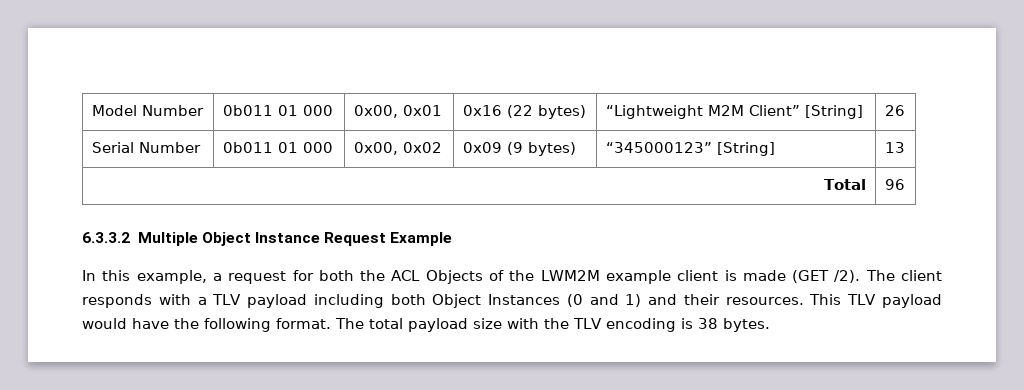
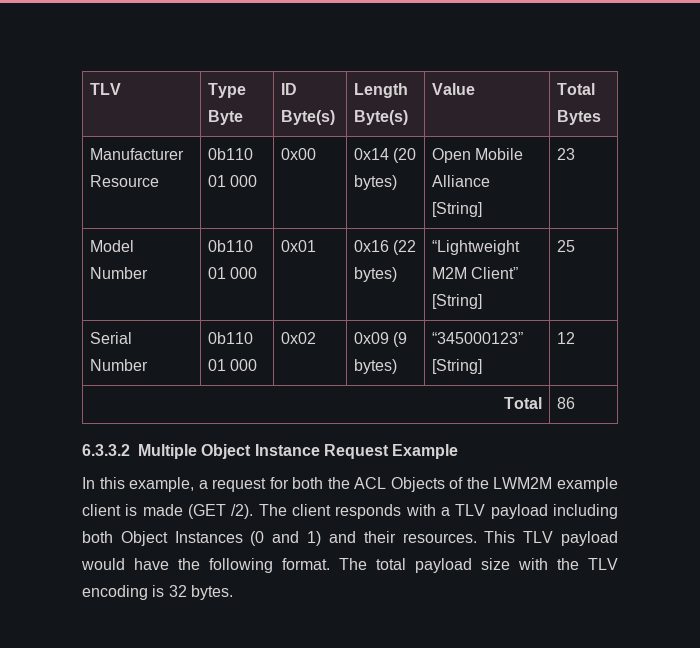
(91, 110) none -> [90,83,122,95] [208,83,247,98] [208,110,244,125] [281,83,298,95] [281,110,336,125] [354,83,409,98] [354,110,409,125] [432,83,476,95] [557,83,596,95] [557,110,602,125] [90,148,185,160] [90,175,160,187] [208,148,254,160] [208,175,258,187] [281,148,317,160] [354,148,417,163] [354,175,398,190] [432,148,524,163] [432,175,491,187] [432,202,483,217] [557,148,576,160] TLV | Type Byte | ID Byte(s) | Length Byte(s) | Value | Total Bytes // Manufacturer Resource | 0b110 01 000 | 0x00 | 0x14 (20 bytes) | Open Mobile Alliance [String] | 23 //
[222,105,333,116] [353,105,398,118] 0b011 01 000 | 0x00, -> [208,240,254,252] [208,267,258,279] 0b110 01 000 |
[884,105,905,116] 26 -> [557,240,576,252] 25
[222,142,333,153] [353,142,398,155] 0b011 01 000 | 0x00, -> [208,332,254,344] [208,359,258,371] 0b110 01 000 |
[884,142,905,153] 13 -> [557,332,576,344] 12
[884,179,905,190] 96 -> [557,397,576,409] 86
[697,318,718,329] 38 -> [168,585,187,597] 32

